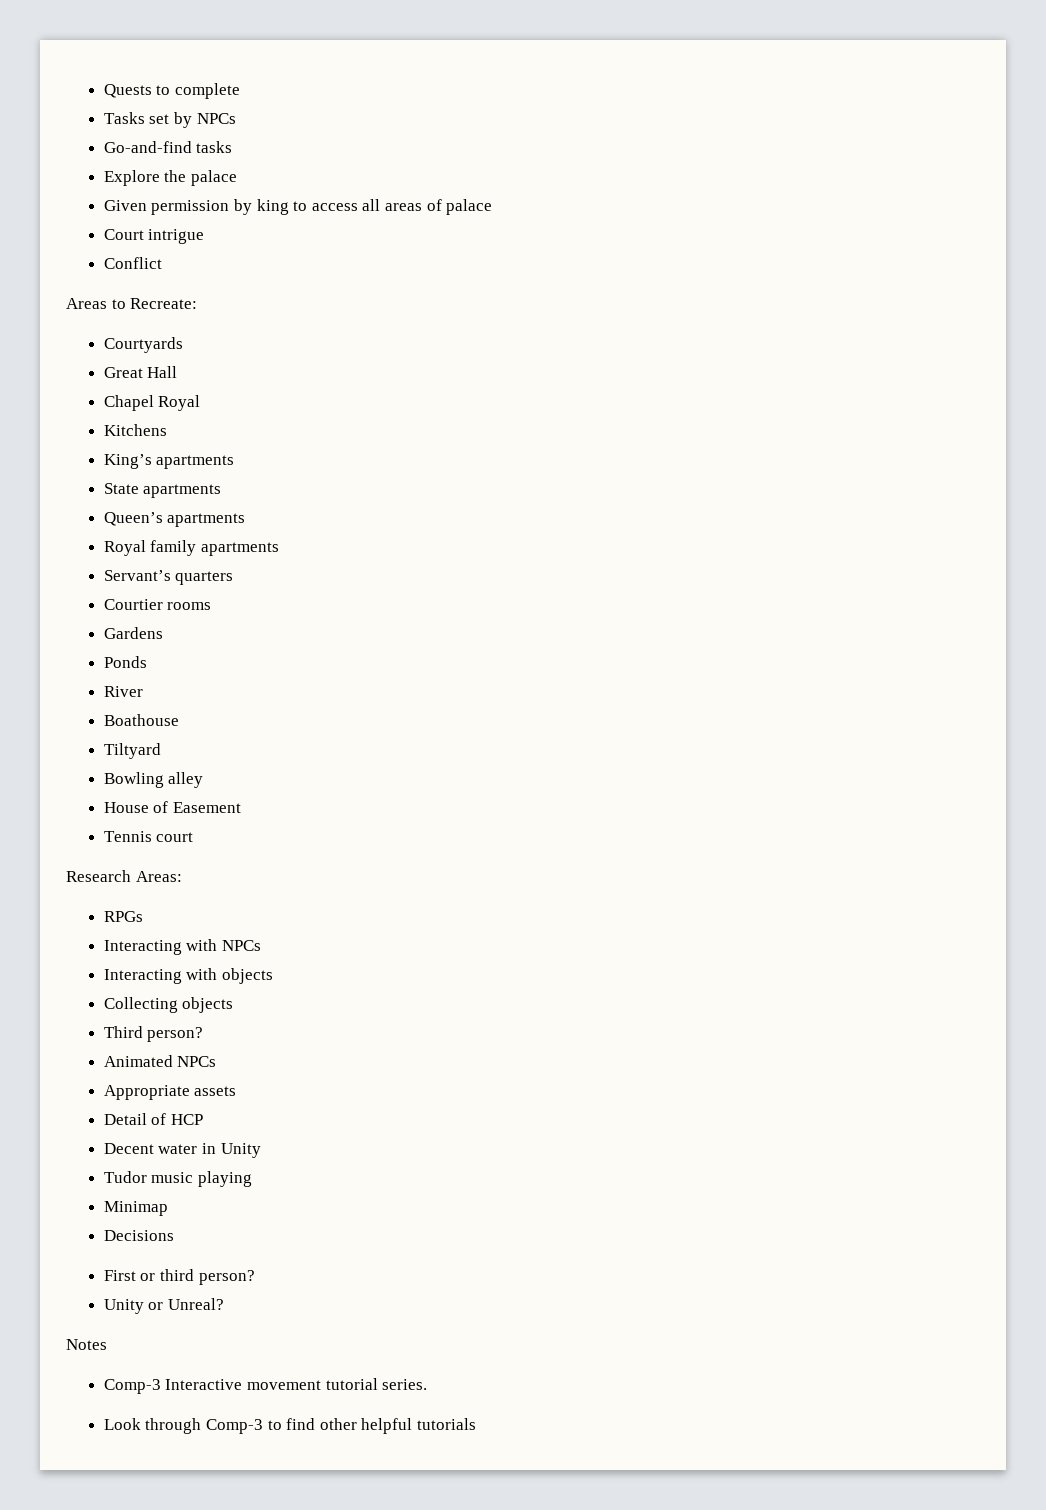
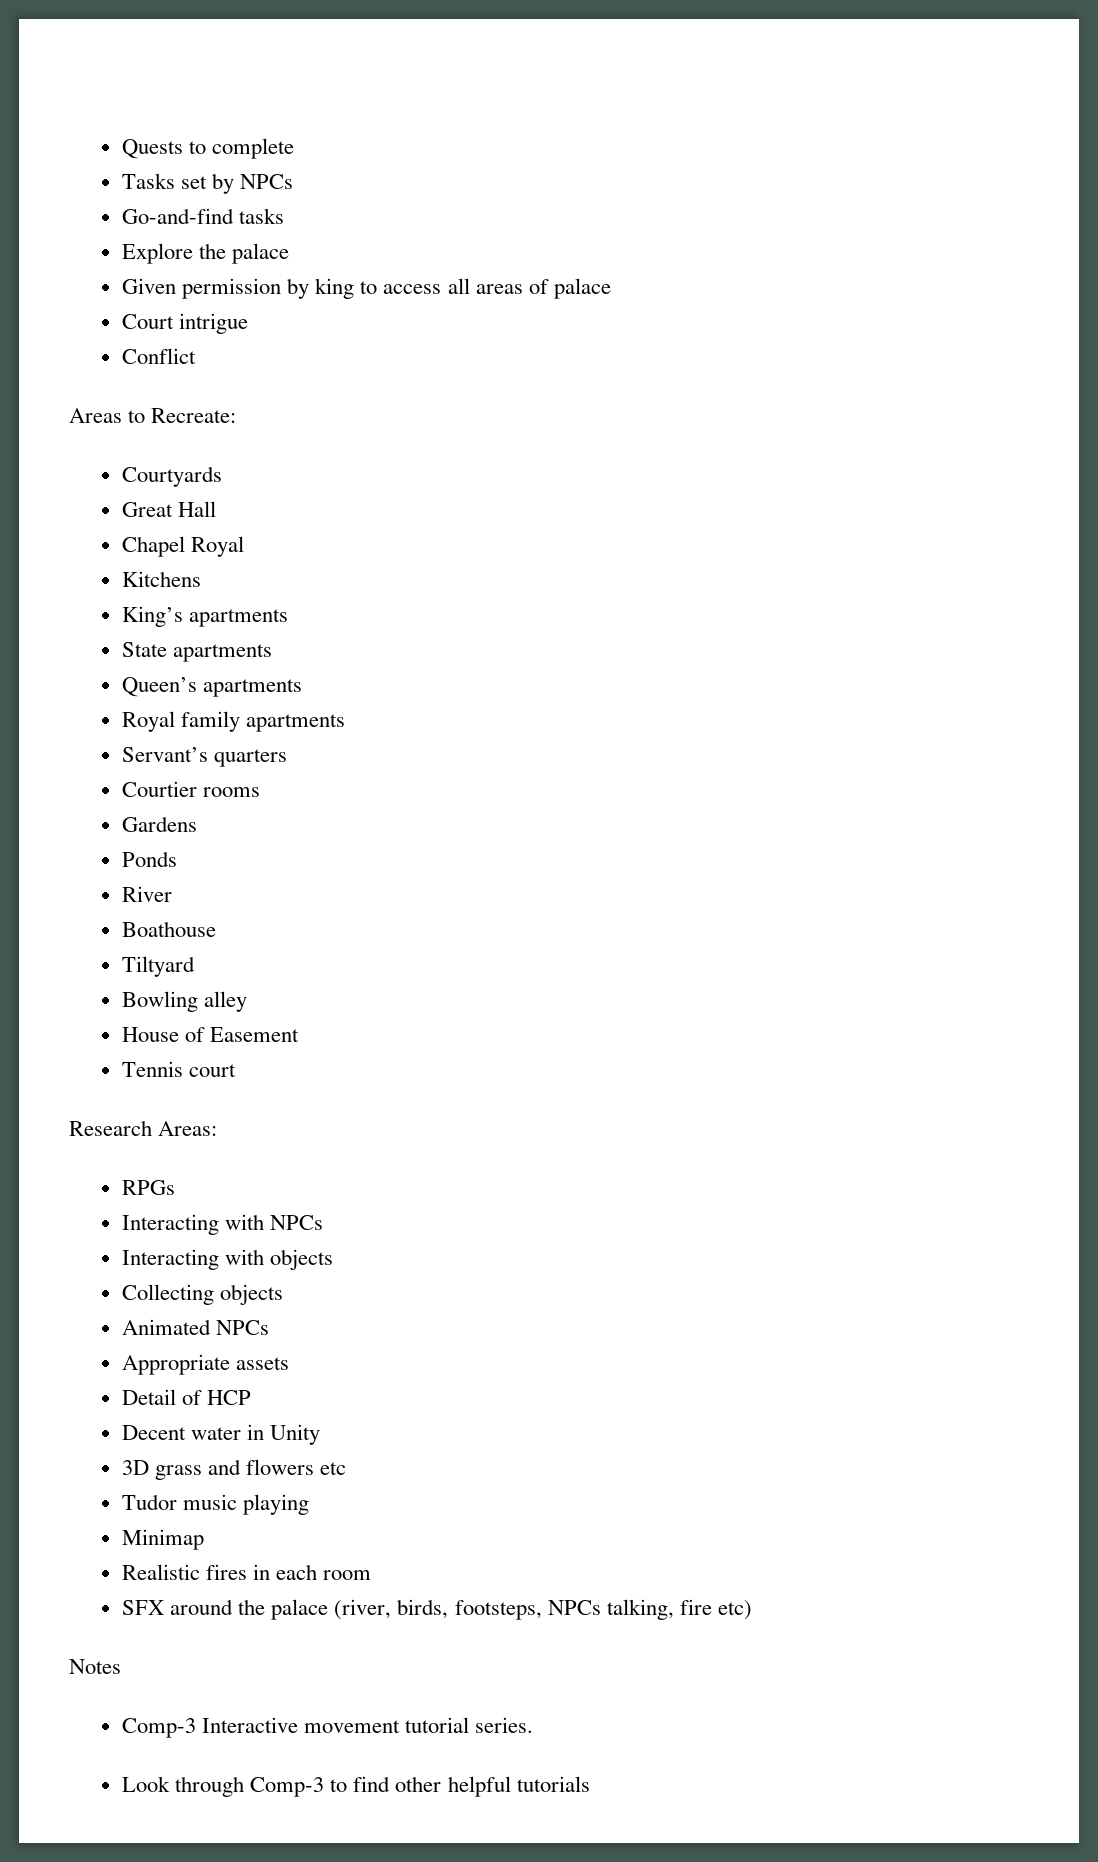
[103,1026,204,1042] // Third person? -> (284, 1294) none
(261, 1150) none -> [122,1459,347,1480] // 3D grass and flowers etc
[103,1230,174,1241] [103,1269,255,1285] [103,1298,224,1314] Decisions // First or third person? // Unity or Unreal? -> [122,1564,372,1580] [122,1599,752,1620] Realistic fires in each room // SFX around the palace (river, birds, footsteps, NPCs talking, fire etc)

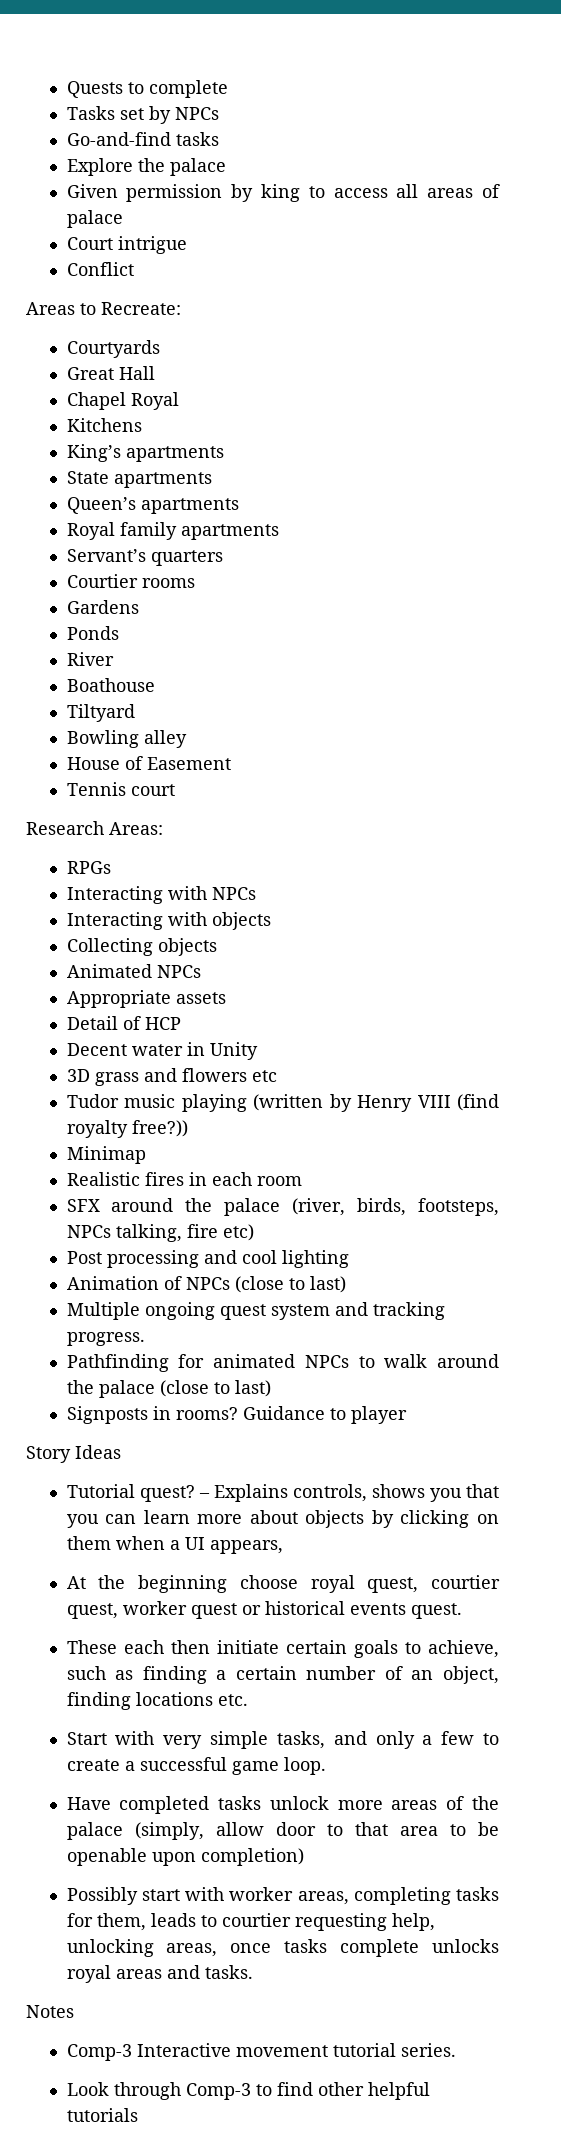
(310, 1504) none -> [253,1094,500,1112] [66,1120,188,1138] (written by Henry VIII (find royalty free?))
(752, 1610) none -> [66,1250,349,1268] [66,1276,346,1293] [66,1302,445,1320] [66,1332,145,1346] [66,1354,500,1372] [66,1380,271,1398] [66,1406,407,1424] [26,1445,121,1463] [66,1484,500,1502] [66,1510,499,1528] [66,1536,283,1554] [66,1575,501,1593] [66,1601,462,1619] [66,1640,500,1658] [66,1666,499,1684] [66,1692,248,1710] [66,1731,499,1749] [66,1757,326,1775] [66,1796,500,1814] [66,1822,499,1840] [66,1848,304,1866] [66,1887,500,1905] [66,1913,435,1931] [66,1939,499,1957] [66,1965,253,1983] // Post processing and cool lighting // Animation of NPCs (close to last) // Multiple ongoing quest system and tracking progress. // Pathfinding for animated NPCs to walk around the palace (close to last) // Signposts in rooms? Guidance to player // Story Ideas // Tutorial quest? – Explains controls, shows you that you can learn more about objects by clicking on them when a UI appears, // At the beginning choose royal quest, courtier quest, worker quest or historical events quest. // These each then initiate certain goals to achieve, such as finding a certain number of an object, finding locations etc. // Start with very simple tasks, and only a few to create a successful game loop. // Have completed tasks unlock more areas of the palace (simply, allow door to that area to be openable upon completion) // Possibly start with worker areas, completing tasks for them, leads to courtier requesting help, unlocking areas, once tasks complete unlocks royal areas and tasks.

